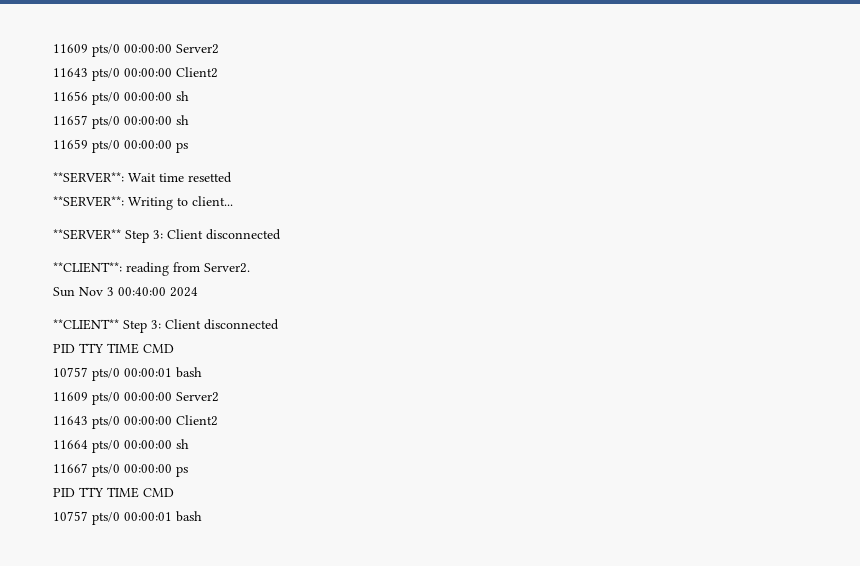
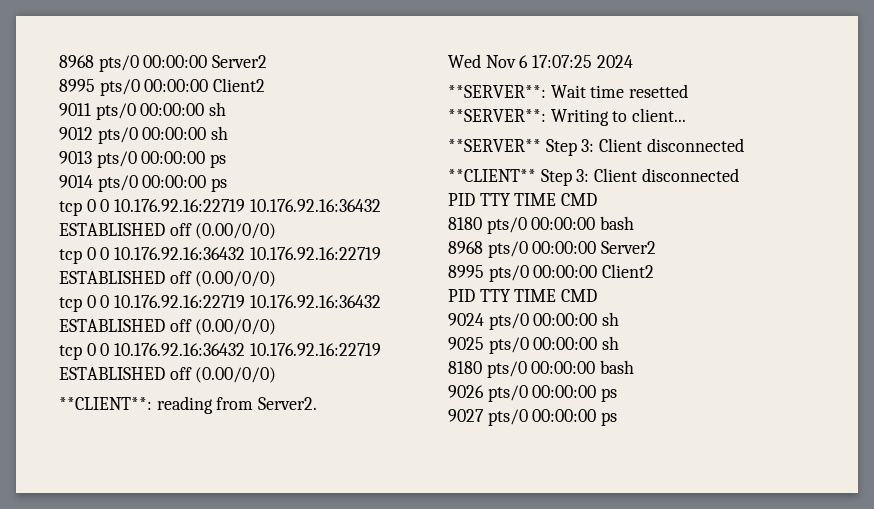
[53,44,219,57] [53,67,218,81] [53,91,189,105] [53,115,189,129] [53,139,188,153] 11609 pts/0 00:00:00 Server2 // 11643 pts/0 00:00:00 Client2 // 11656 pts/0 00:00:00 sh // 11657 pts/0 00:00:00 sh // 11659 pts/0 00:00:00 ps -> [59,55,268,72] [59,78,266,96] [59,102,227,120] [59,126,229,144] [59,151,227,168] [59,175,228,192] [59,199,381,216] [59,223,277,239] [59,247,381,264] [59,271,277,287] [59,295,381,312] [59,319,277,335] [59,343,381,360] [59,367,277,383] [59,396,318,414] [448,54,633,68] 8968 pts/0 00:00:00 Server2 // 8995 pts/0 00:00:00 Client2 // 9011 pts/0 00:00:00 sh // 9012 pts/0 00:00:00 sh // 9013 pts/0 00:00:00 ps // 9014 pts/0 00:00:00 ps // tcp 0 0 10.176.92.16:22719 10.176.92.16:36432 ESTABLISHED off (0.00/0/0) // tcp 0 0 10.176.92.16:36432 10.176.92.16:22719 ESTABLISHED off (0.00/0/0) // tcp 0 0 10.176.92.16:22719 10.176.92.16:36432 ESTABLISHED off (0.00/0/0) // tcp 0 0 10.176.92.16:36432 10.176.92.16:22719 ESTABLISHED off (0.00/0/0) // **CLIENT**: reading from Server2. // Wed Nov 6 17:07:25 2024
[53,262,250,276] [53,287,198,297] // **CLIENT**: reading from Server2. // Sun Nov 3 00:40:00 2024 -> (744, 145) none
[53,367,202,381] [53,392,219,405] [53,415,218,429] [53,439,189,453] [53,463,188,477] [53,487,174,498] [53,511,202,525] 10757 pts/0 00:00:01 bash // 11609 pts/0 00:00:00 Server2 // 11643 pts/0 00:00:00 Client2 // 11664 pts/0 00:00:00 sh // 11667 pts/0 00:00:00 ps // PID TTY TIME CMD // 10757 pts/0 00:00:01 bash -> [448,216,635,234] [448,241,657,258] [448,264,655,282] [448,289,598,302] [448,312,620,330] [448,336,620,354] [448,360,635,378] [448,385,618,402] [448,409,618,426] 8180 pts/0 00:00:00 bash // 8968 pts/0 00:00:00 Server2 // 8995 pts/0 00:00:00 Client2 // PID TTY TIME CMD // 9024 pts/0 00:00:00 sh // 9025 pts/0 00:00:00 sh // 8180 pts/0 00:00:00 bash // 9026 pts/0 00:00:00 ps // 9027 pts/0 00:00:00 ps

